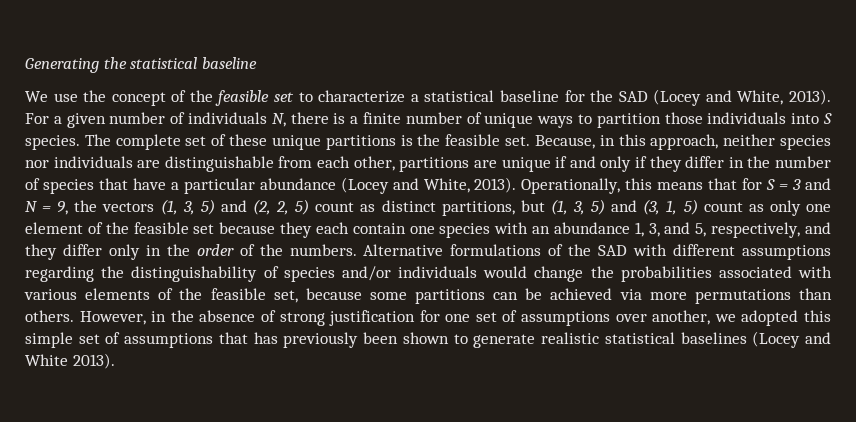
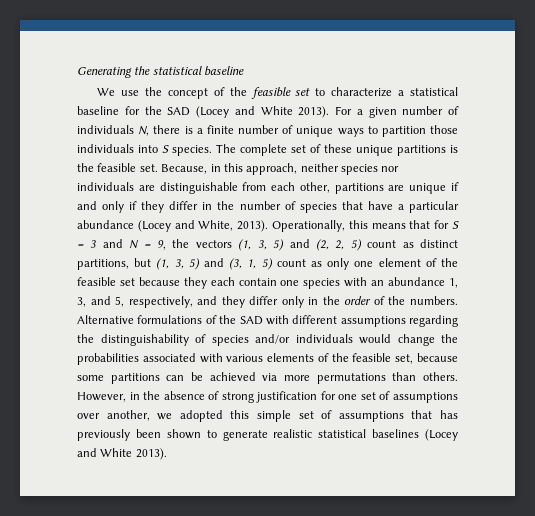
[737,90,784,105] White, -> [260,106,293,115] White

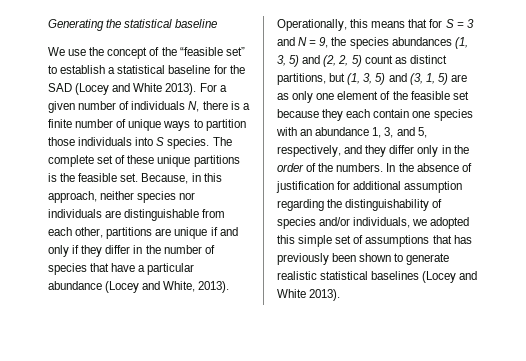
[250,87,393,99] feasible set to characterize -> [179,47,245,56] [48,65,106,74] “feasible set” to establish
[195,240,232,248] vectors -> [349,37,452,49] species abundances
[276,259,306,267] count -> [450,74,467,82] are
[77,315,406,327] Alternative formulations of the SAD with different assumptions -> [386,163,472,172] [276,181,463,193] In the absence of justification for additional assumption
[295,334,458,346] [77,353,458,365] [77,372,458,384] [77,391,458,403] [77,410,150,421] individuals would change the probabilities associated with various elements of the feasible set, because some partitions can be achieved via more permutations than others. However, in the absence of strong justification for one set of assumptions over another, -> [353,217,411,228] individuals,

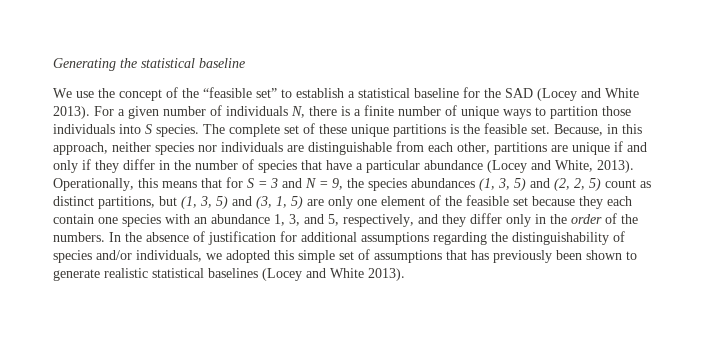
[277,93,289,100] as -> (324, 202) none
[404,181,463,193] assumption -> [361,232,429,245] assumptions

